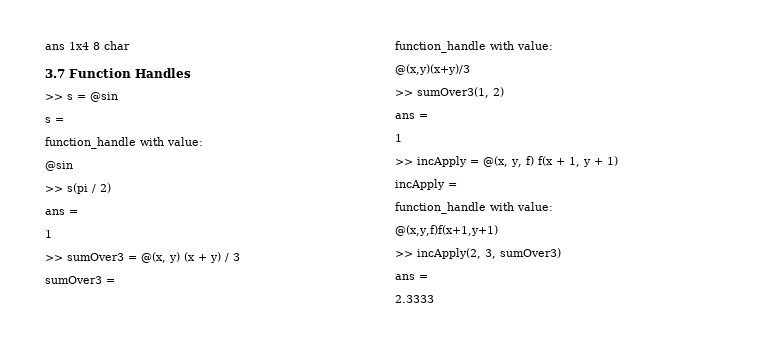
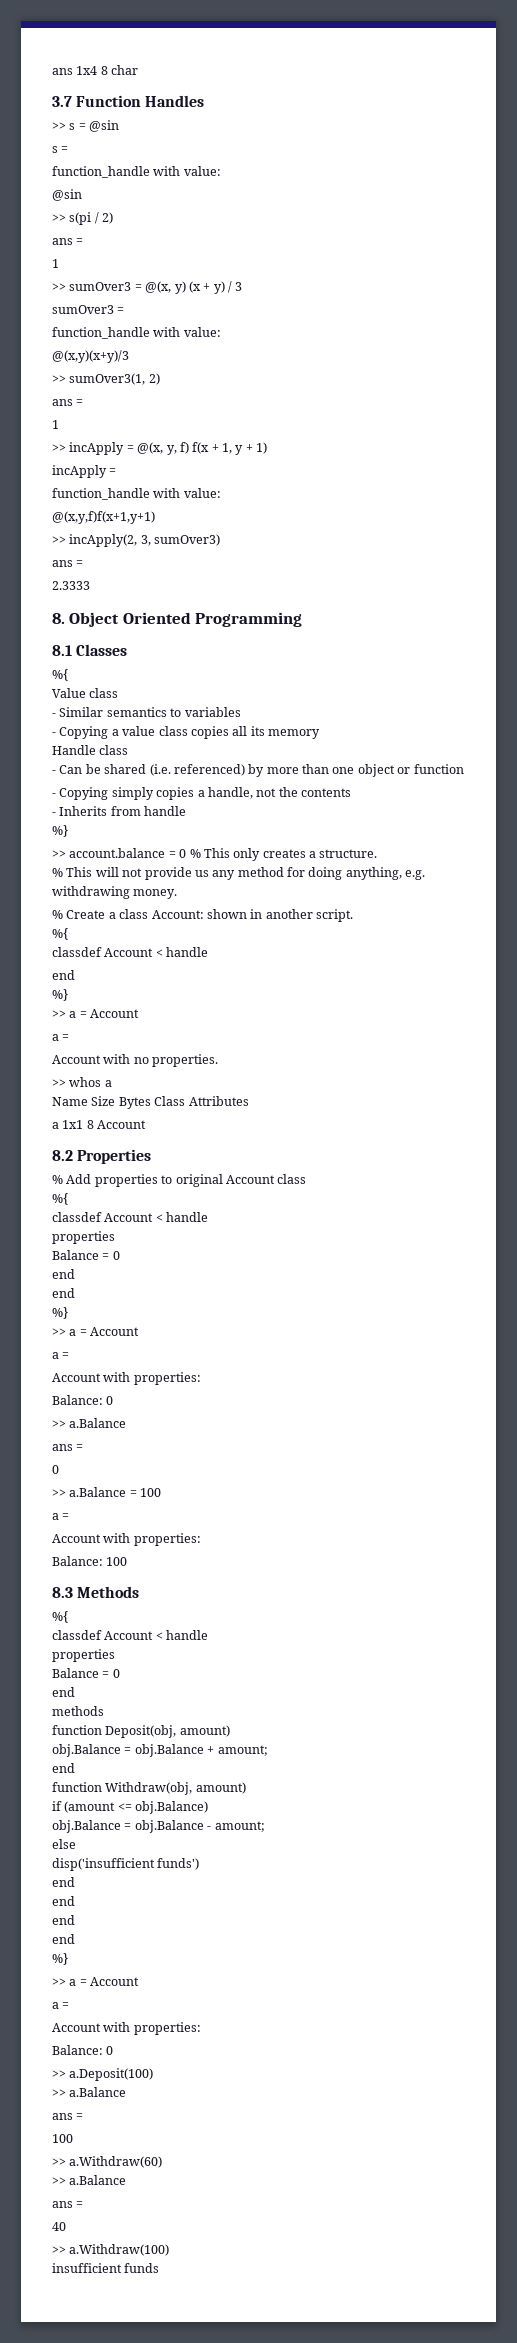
(434, 299) none -> [52,612,303,627] [52,644,128,656] [52,669,68,681] [52,688,119,698] [52,707,241,717] [52,726,320,739] [52,745,129,755] [52,764,464,777] [52,787,351,800] [52,806,187,816] [52,825,68,837] [52,848,378,861] [52,867,426,880] [52,886,178,899] [52,909,353,922] [52,928,68,940] [52,947,209,957] [52,970,75,980] [52,989,68,1001] [52,1009,140,1018] [52,1034,70,1041] [52,1054,219,1067] [52,1077,112,1087] [52,1096,249,1109] [52,1120,147,1129] [52,1149,152,1164] [52,1174,307,1187] [52,1193,68,1205] [52,1212,209,1222] [52,1231,115,1244] [52,1250,120,1260] [52,1269,75,1279] [52,1288,75,1298] [52,1307,68,1319] [52,1327,140,1336] [52,1352,70,1359] [52,1372,201,1385] [52,1395,114,1405] [52,1418,127,1428] [52,1444,84,1451] [52,1465,59,1474] [52,1487,162,1497] [52,1513,70,1520] [52,1533,201,1546] [52,1556,128,1566] [52,1586,140,1598] [52,1611,68,1623] [52,1630,209,1640] [52,1649,115,1662] [52,1668,120,1678] [52,1687,75,1697] [52,1706,104,1716] [52,1725,230,1738] [52,1744,268,1757] [52,1763,75,1773] [52,1782,246,1795] [52,1801,209,1814] [52,1820,265,1833] [52,1839,76,1849] [52,1858,200,1871] [52,1877,75,1887] [52,1896,75,1906] [52,1915,75,1925] [52,1934,75,1944] [52,1953,68,1965] [52,1977,140,1986] [52,2002,70,2009] [52,2022,201,2035] [52,2045,114,2055] [52,2068,154,2081] [52,2087,127,2097] [52,2113,84,2120] [52,2134,73,2143] [52,2156,163,2168] [52,2175,127,2185] [52,2201,84,2208] [52,2222,66,2231] [52,2244,170,2256] [52,2263,160,2273] // 8. Object Oriented Programming // 8.1 Classes // %{ // Value class // - Similar semantics to variables // - Copying a value class copies all its memory // Handle class // - Can be shared (i.e. referenced) by more than one object or function // - Copying simply copies a handle, not the contents // - Inherits from handle // %} // >> account.balance = 0 % This only creates a structure. // % This will not provide us any method for doing anything, e.g. withdrawing money. // % Create a class Account: shown in another script. // %{ // classdef Account < handle // end // %} // >> a = Account // a = // Account with no properties. // >> whos a // Name Size Bytes Class Attributes // a 1x1 8 Account // 8.2 Properties // % Add properties to original Account class // %{ // classdef Account < handle // properties // Balance = 0 // end // end // %} // >> a = Account // a = // Account with properties: // Balance: 0 // >> a.Balance // ans = // 0 // >> a.Balance = 100 // a = // Account with properties: // Balance: 100 // 8.3 Methods // %{ // classdef Account < handle // properties // Balance = 0 // end // methods // function Deposit(obj, amount) // obj.Balance = obj.Balance + amount; // end // function Withdraw(obj, amount) // if (amount <= obj.Balance) // obj.Balance = obj.Balance - amount; // else // disp('insufficient funds') // end // end // end // end // %} // >> a = Account // a = // Account with properties: // Balance: 0 // >> a.Deposit(100) // >> a.Balance // ans = // 100 // >> a.Withdraw(60) // >> a.Balance // ans = // 40 // >> a.Withdraw(100) // insufficient funds

